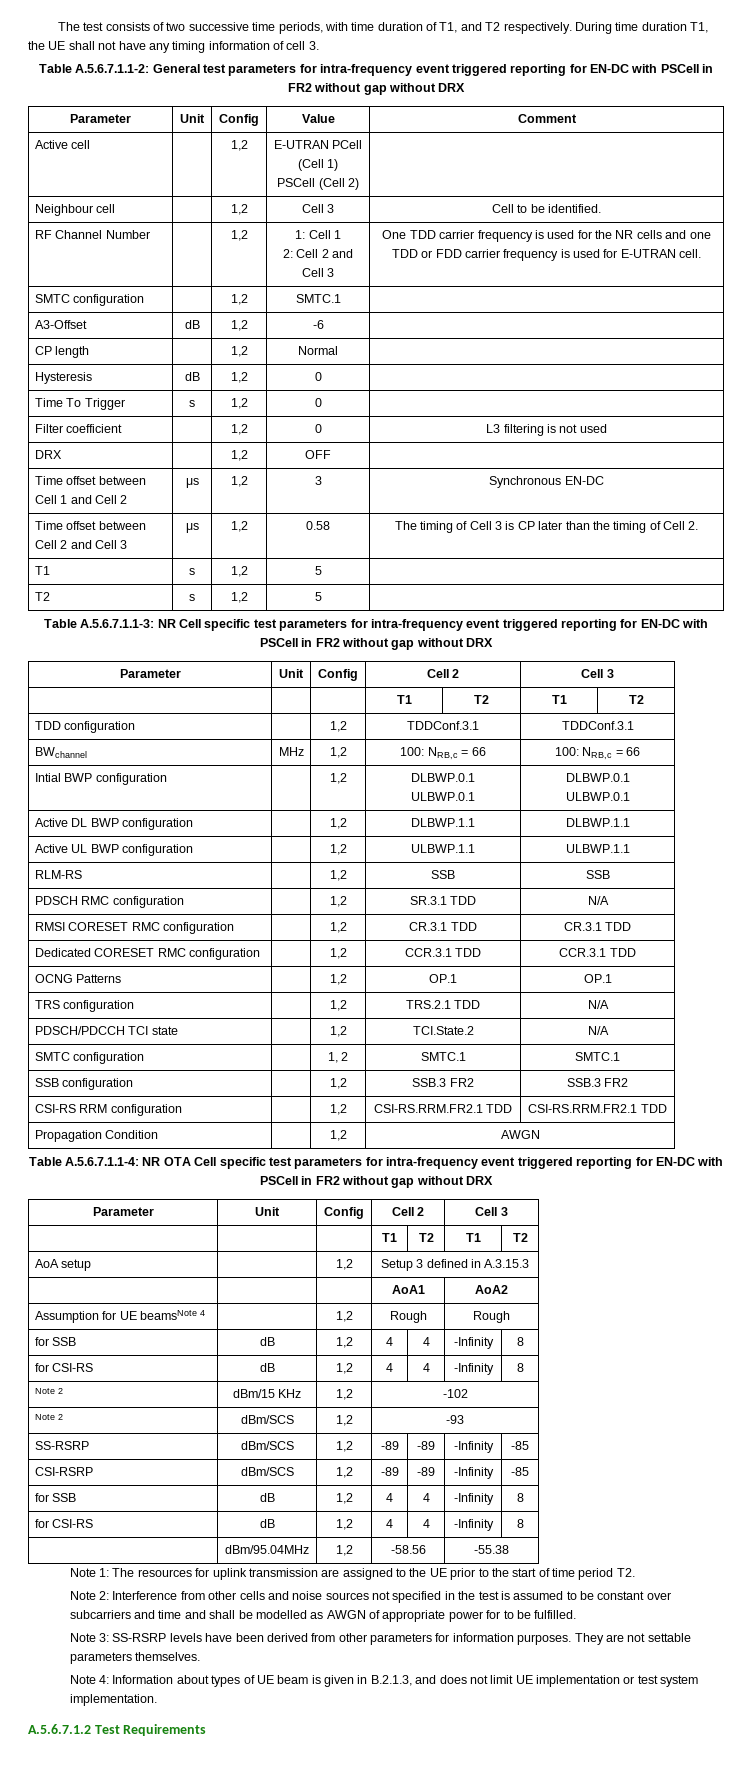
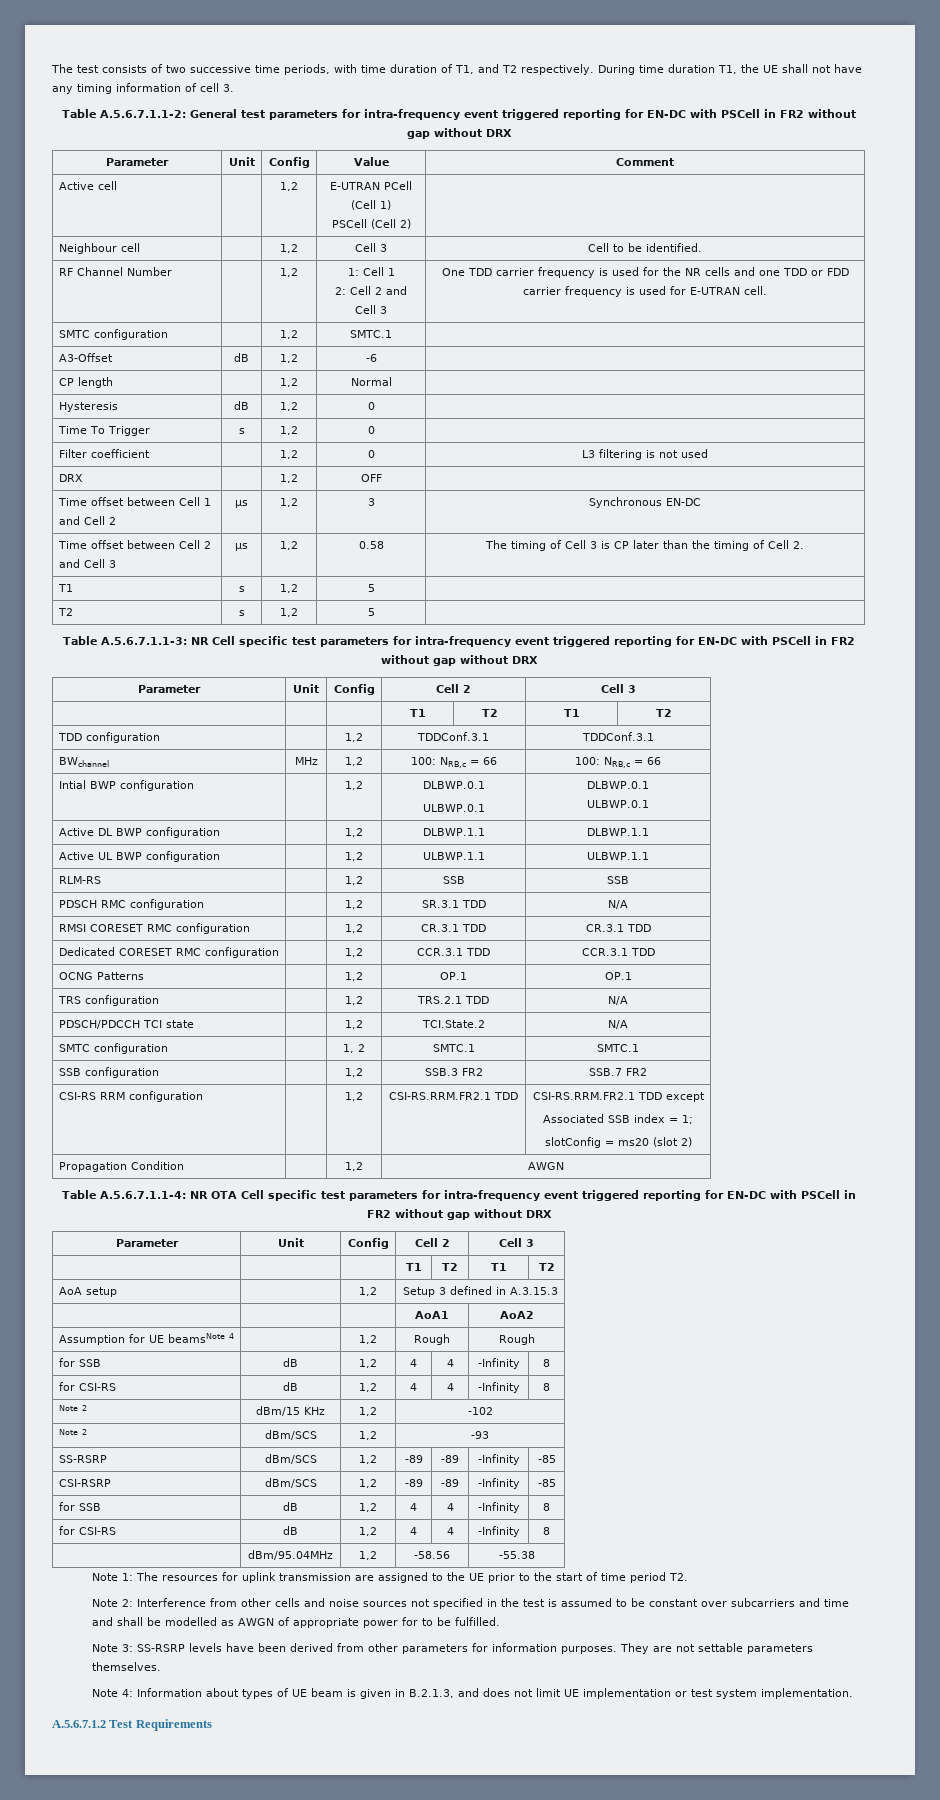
[566,1078,601,1087] SSB.3 -> [589,1068,622,1076] SSB.7
(667, 1108) none -> [665,1092,705,1102] [543,1114,693,1124] [544,1137,692,1148] except // Associated SSB index = 1; // slotConfig = ms20 (slot 2)

